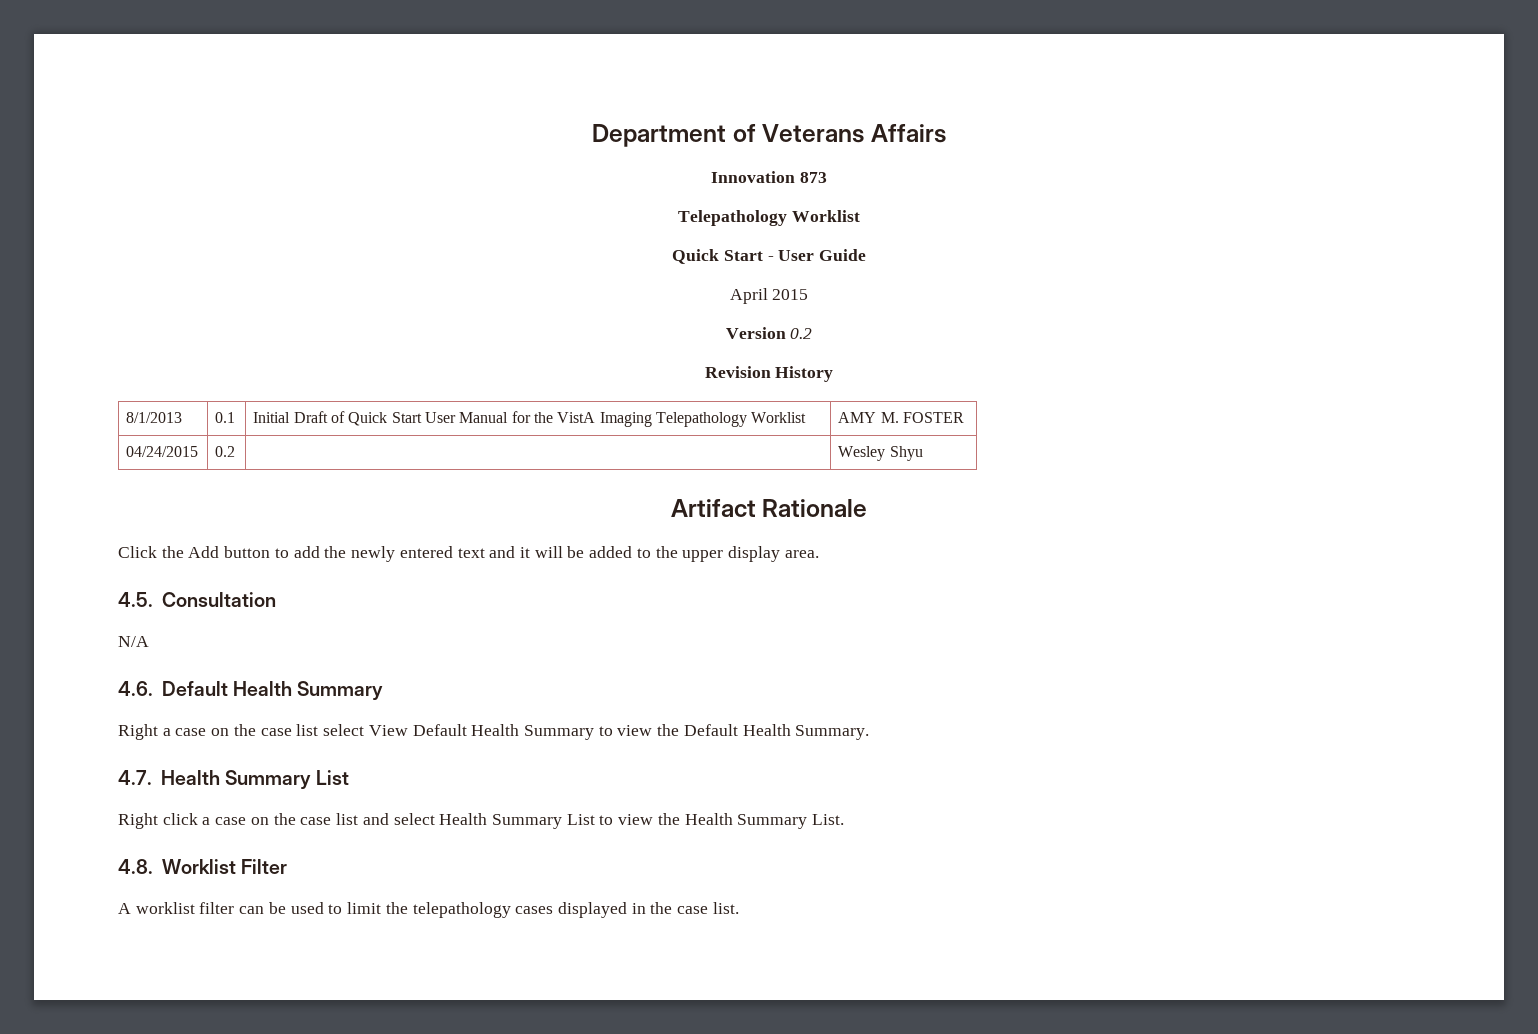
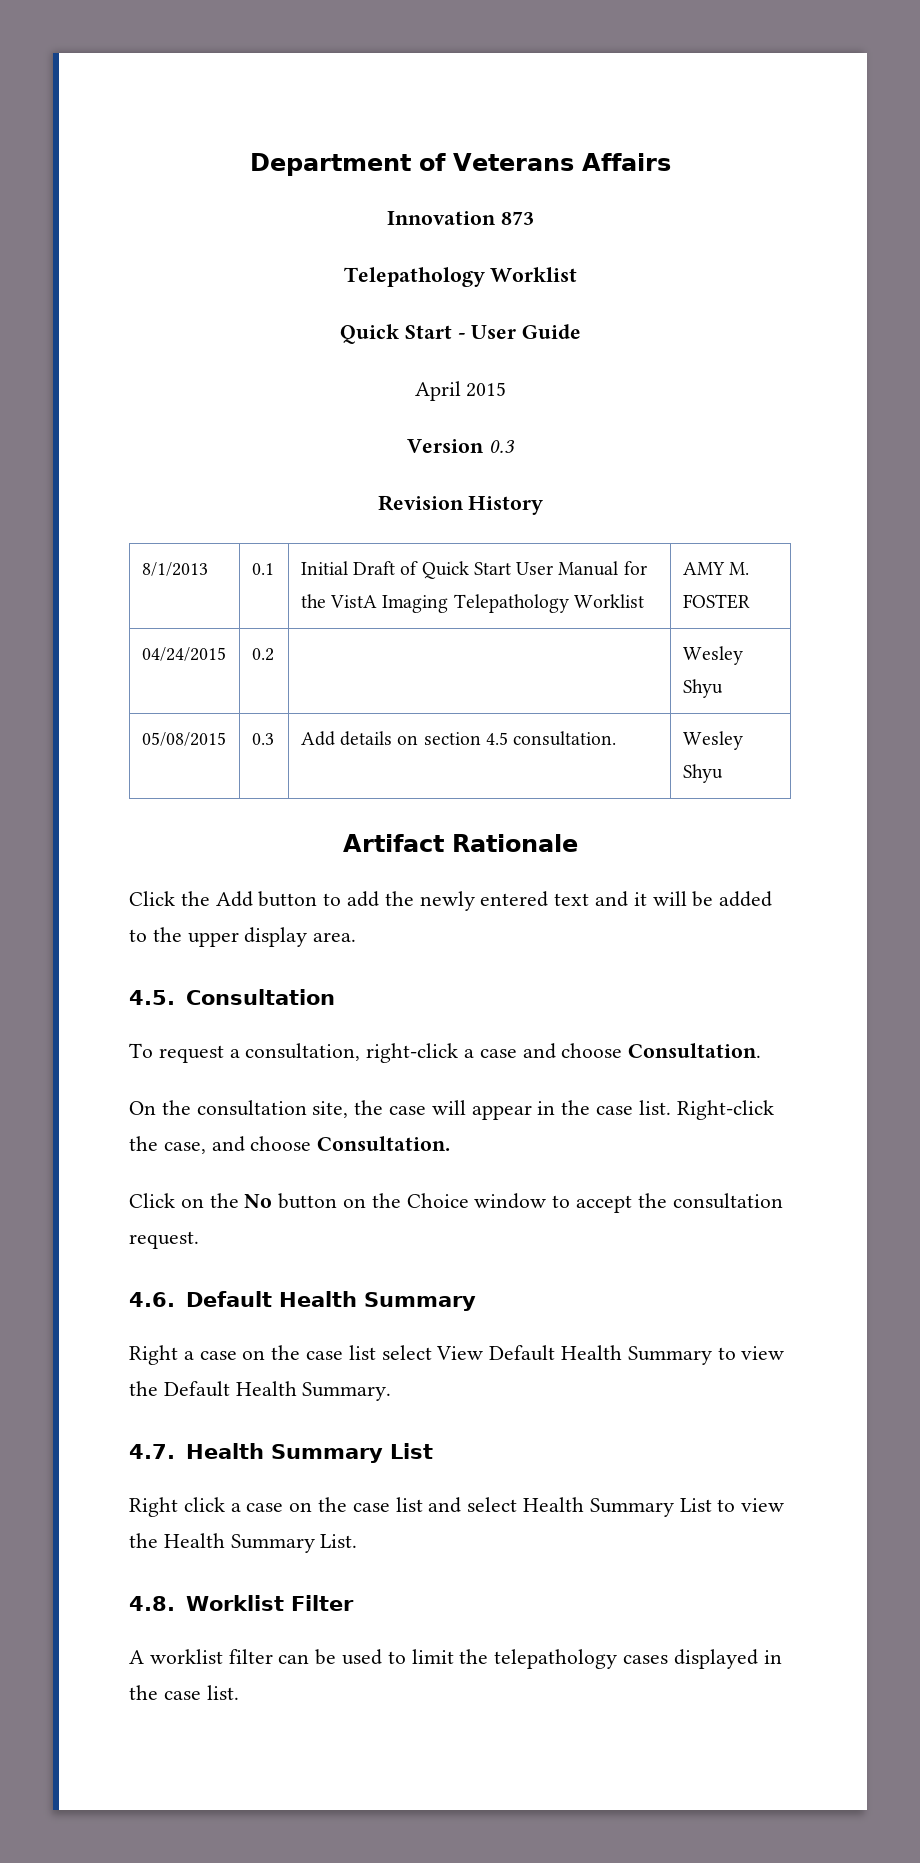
[790,328,813,339] 0.2 -> [488,440,515,453] 0.3
(923, 453) none -> [141,732,226,746] [251,733,274,745] [300,731,617,746] [682,731,743,750] [682,764,723,783] // 05/08/2015 | 0.3 | Add details on section 4.5 consultation. | Wesley Shyu
[118,636,149,647] N/A -> [129,1043,762,1063] [129,1100,774,1120] [129,1136,451,1154] [129,1193,783,1213] [129,1231,199,1249] To request a consultation, right-click a case and choose Consultation. // On the consultation site, the case will appear in the case list. Right-click the case, and choose Consultation. // Click on the No button on the Choice window to accept the consultation request.

